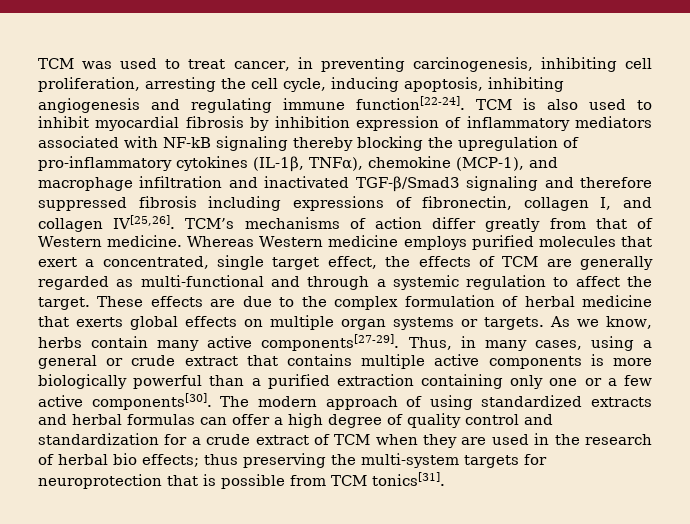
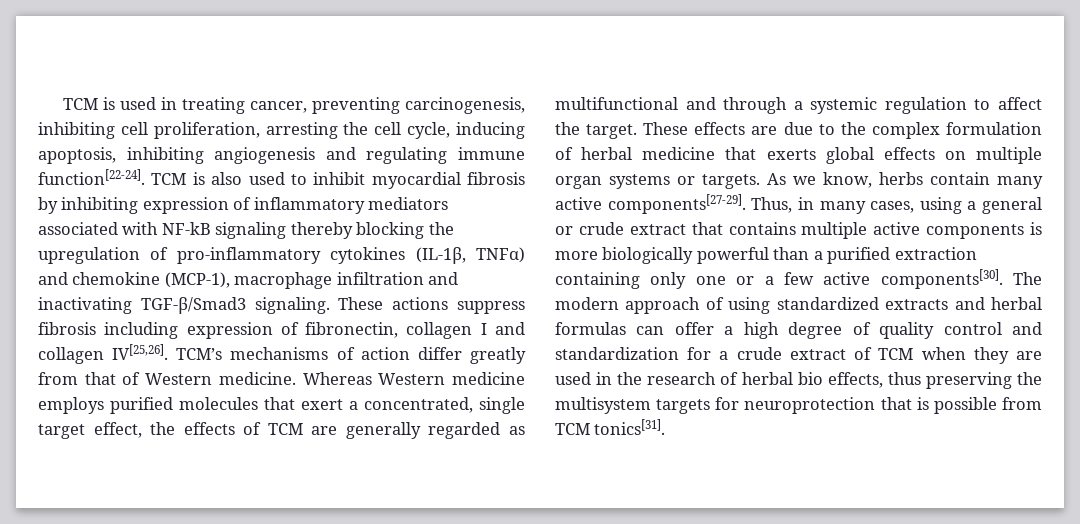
[38,57,313,71] TCM was used to treat cancer, in -> [63,97,308,114] TCM is used in treating cancer,
[274,116,350,128] inhibition -> [61,197,139,214] inhibiting
[309,157,363,171] TNFα), -> [476,247,525,263] [38,272,68,285] TNFα) and
[529,157,558,168] and -> (230, 280) none
[264,176,653,192] [38,197,127,211] inactivated TGF-β/Smad3 signaling and therefore suppressed -> [38,297,525,314] inactivating TGF-β/Smad3 signaling. These actions suppress
[292,196,384,211] expressions -> [186,322,273,339] expression
[600,197,612,210] I, -> [480,323,487,335] I
[140,275,264,287] multi-functional -> [555,97,678,110] multifunctional
[142,454,199,467] effects; -> [827,372,883,388] effects,
[361,453,459,468] multi-system -> [555,397,651,414] multisystem

